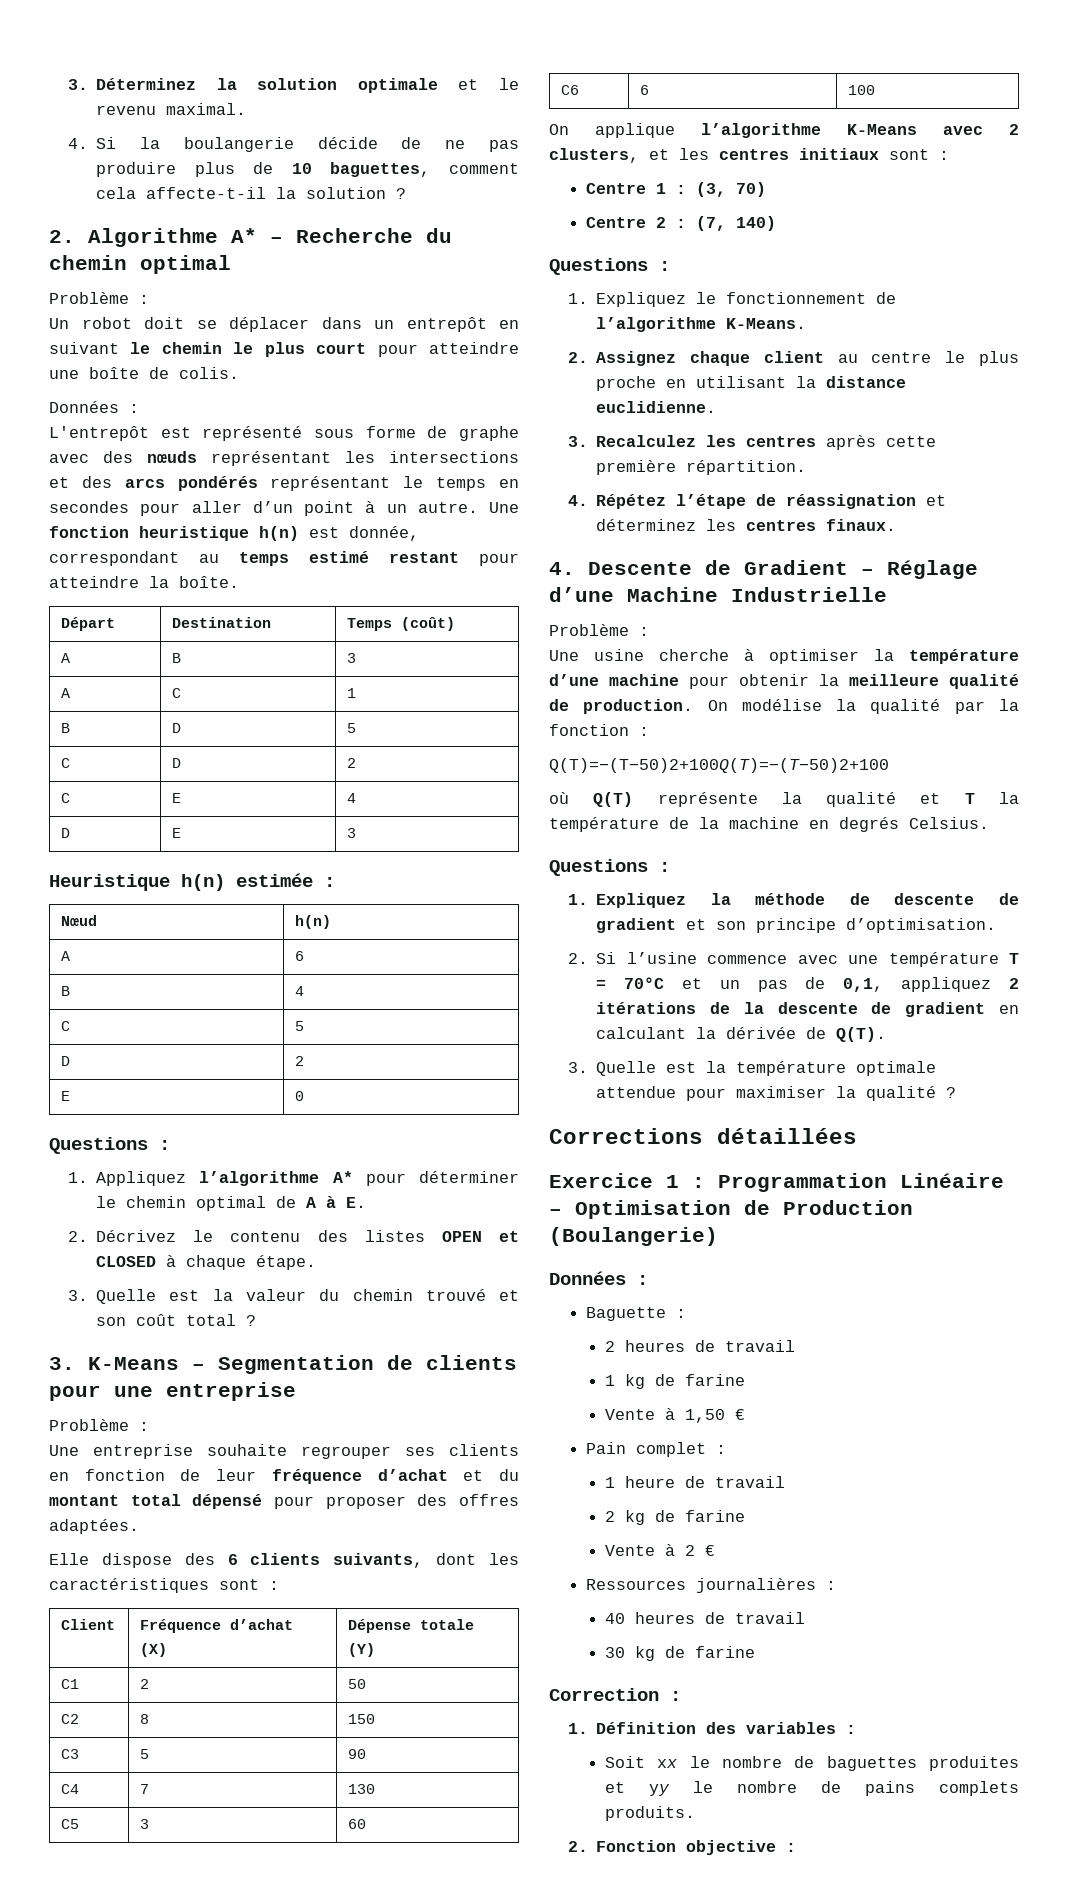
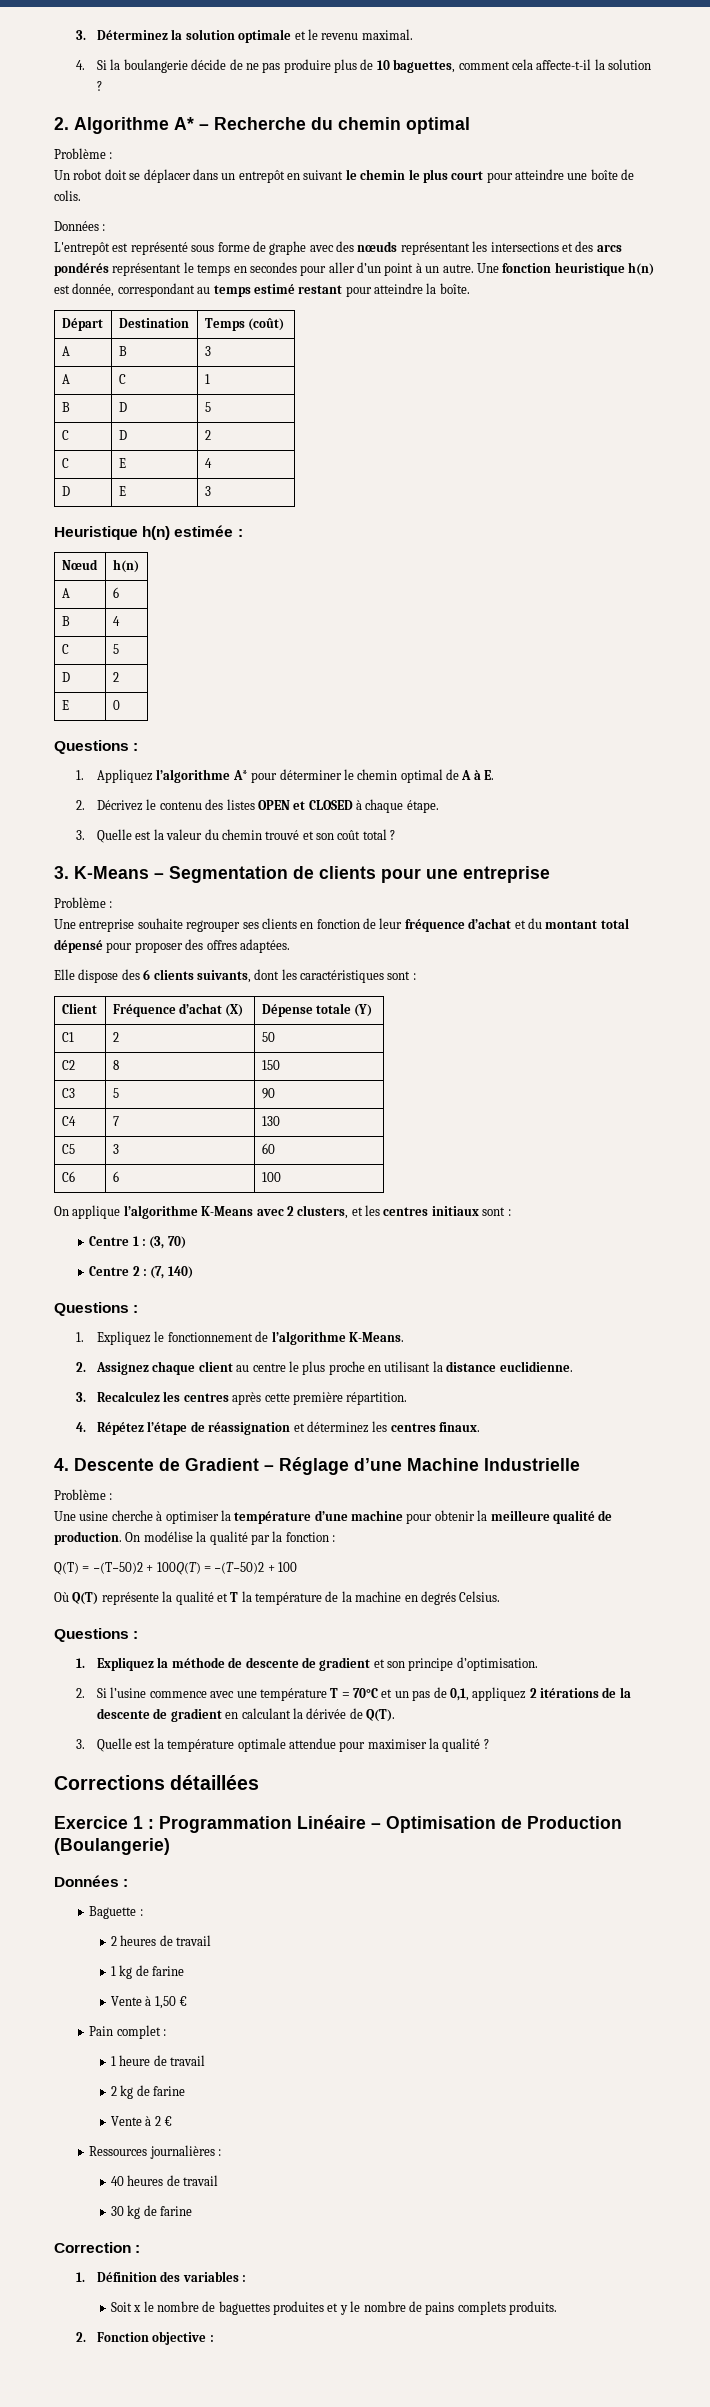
[549,758,889,773] [549,792,569,804] Q(T)=−(T−50)2+100Q(T)=−(T−50)2+100 // où -> [54,1562,297,1575] [54,1592,69,1602] Q(T) = −(T−50)2 + 100Q(T) = −(T−50)2 + 100 // Où
[657,1759,678,1768] xx -> [133,2305,142,2312] x
[649,1784,671,1796] yy -> [339,2305,348,2315] y

